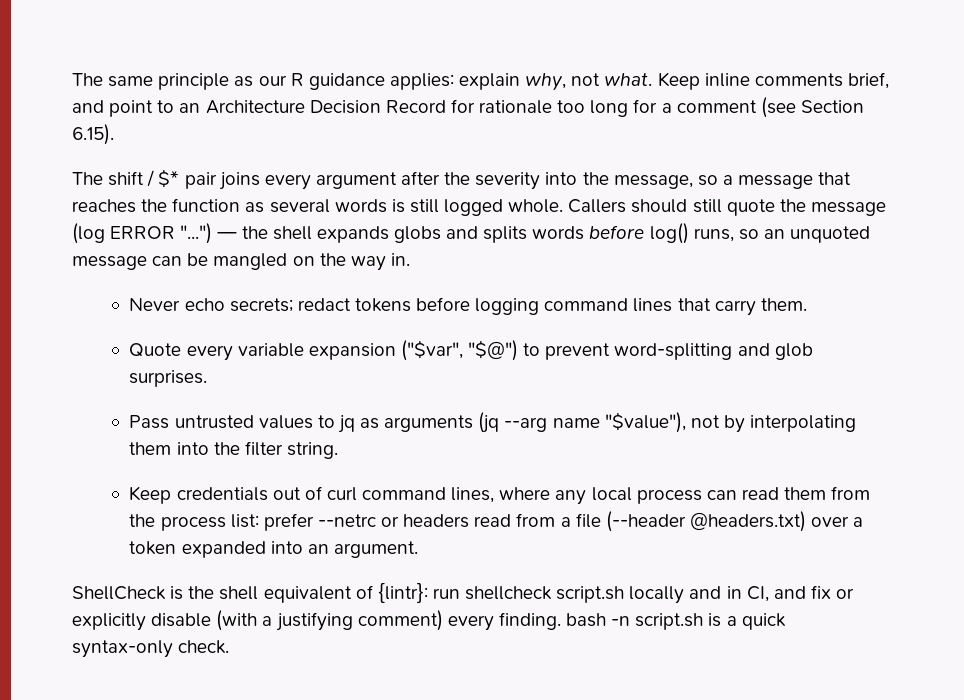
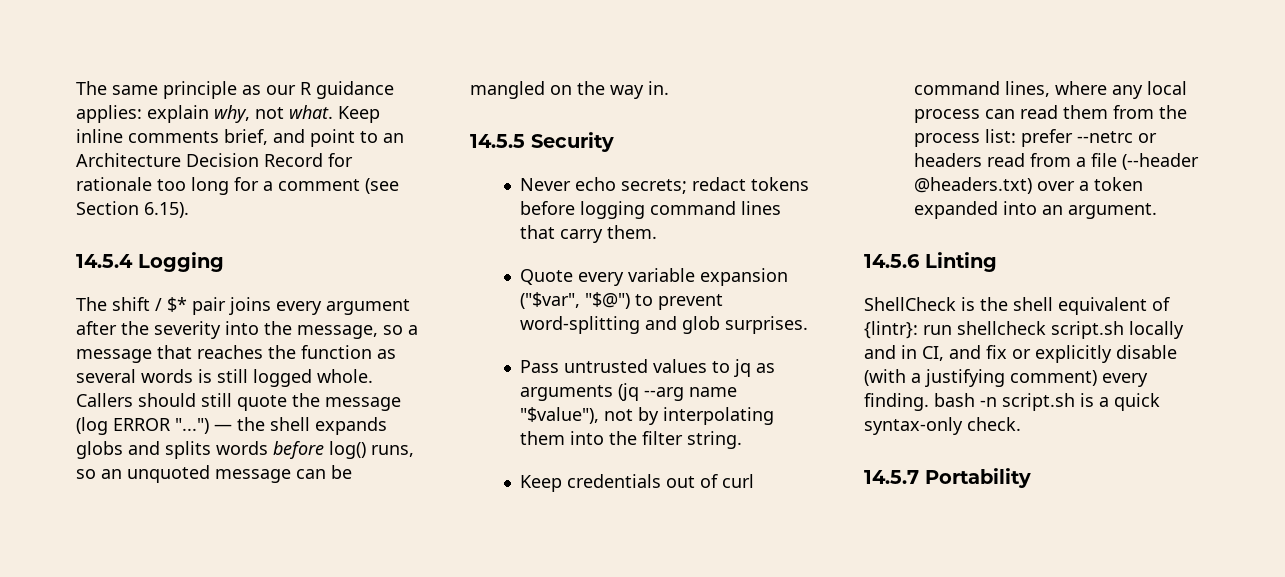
(114, 134) none -> [76,252,224,272] // 14.5.4 Logging
(410, 259) none -> [470,132,614,152] // 14.5.5 Security
(418, 549) none -> [864,252,997,272] // 14.5.6 Linting
(230, 647) none -> [864,468,1031,488] // 14.5.7 Portability

